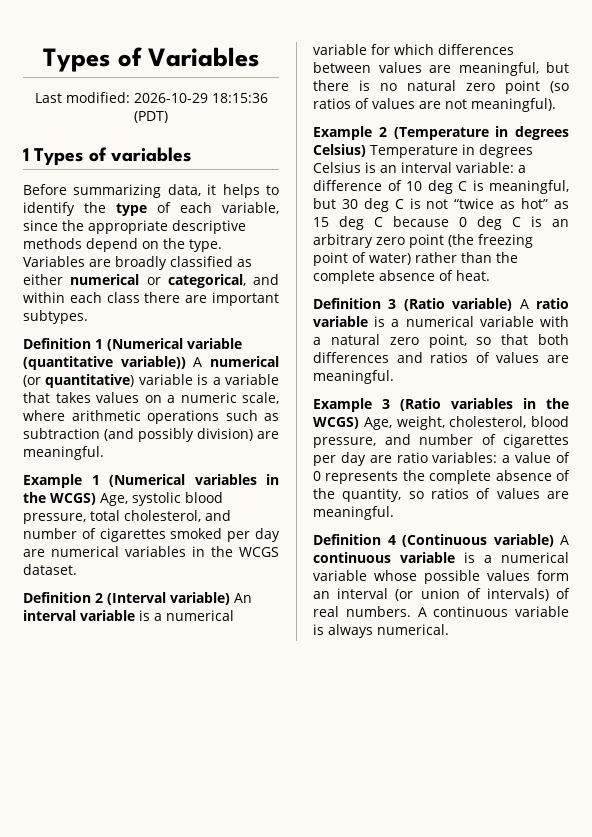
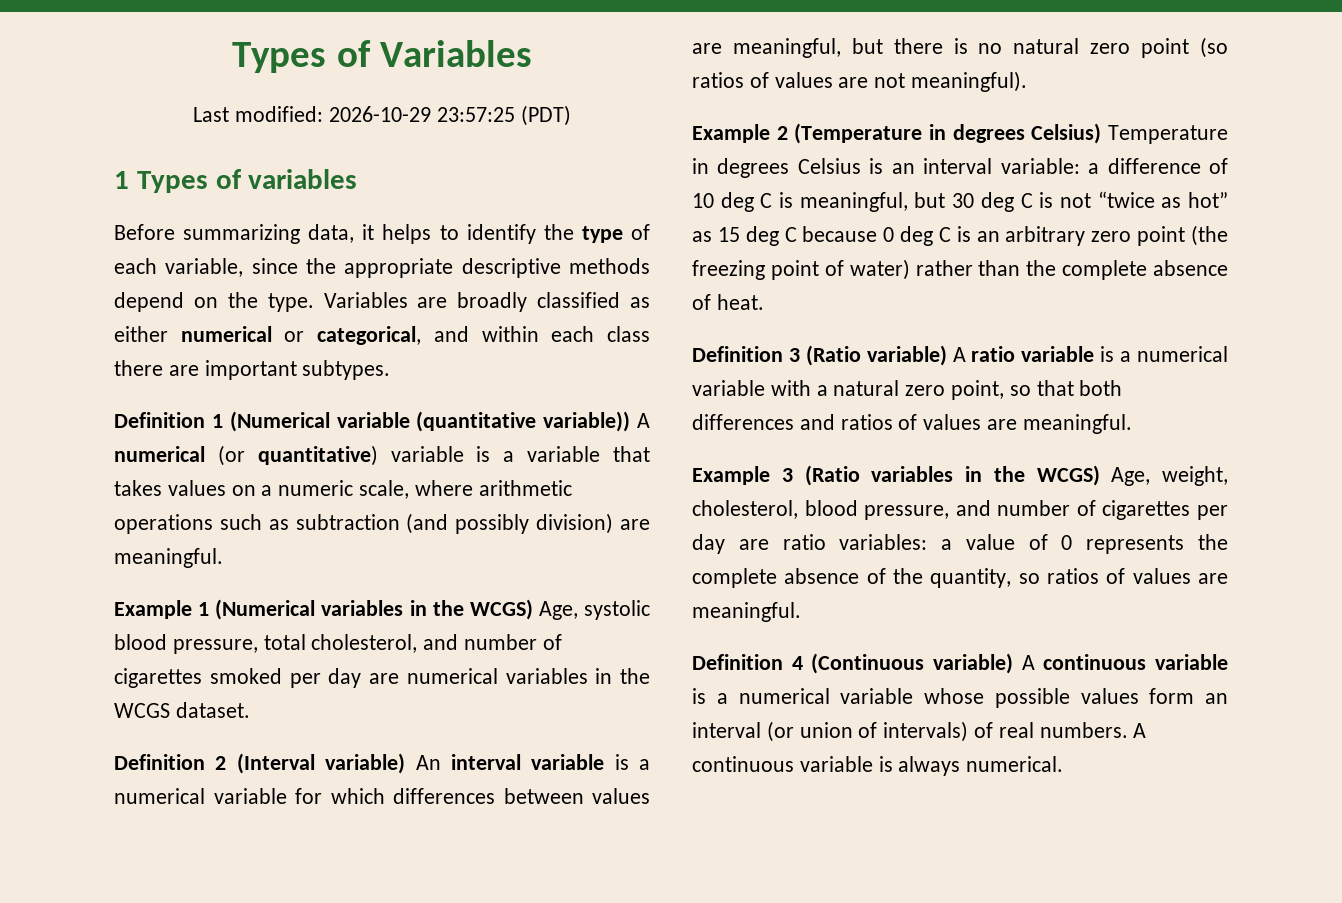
[211,93,268,103] 18:15:36 -> [436,107,515,122] 23:57:25

